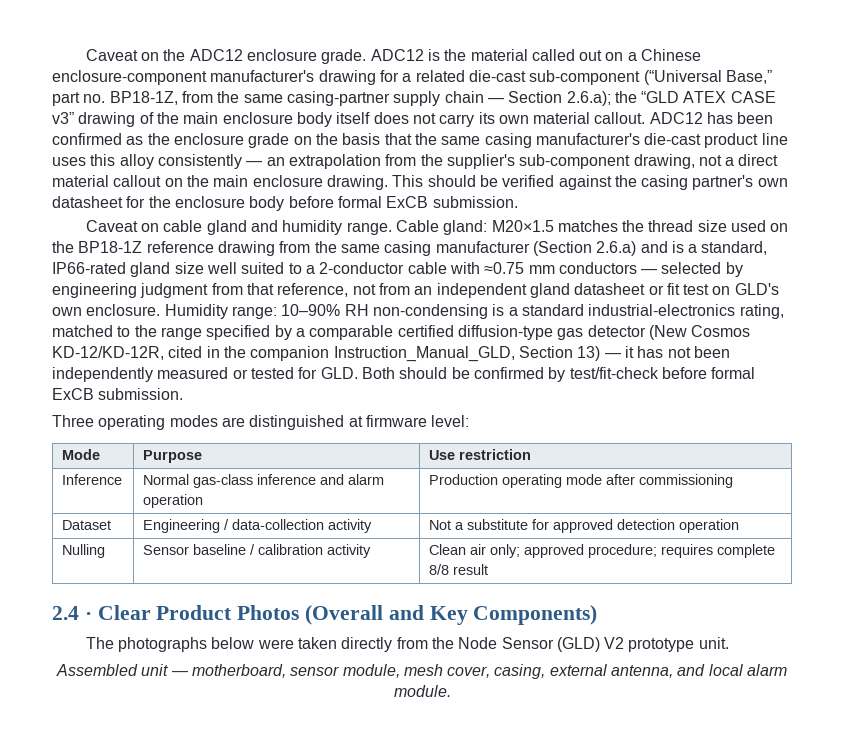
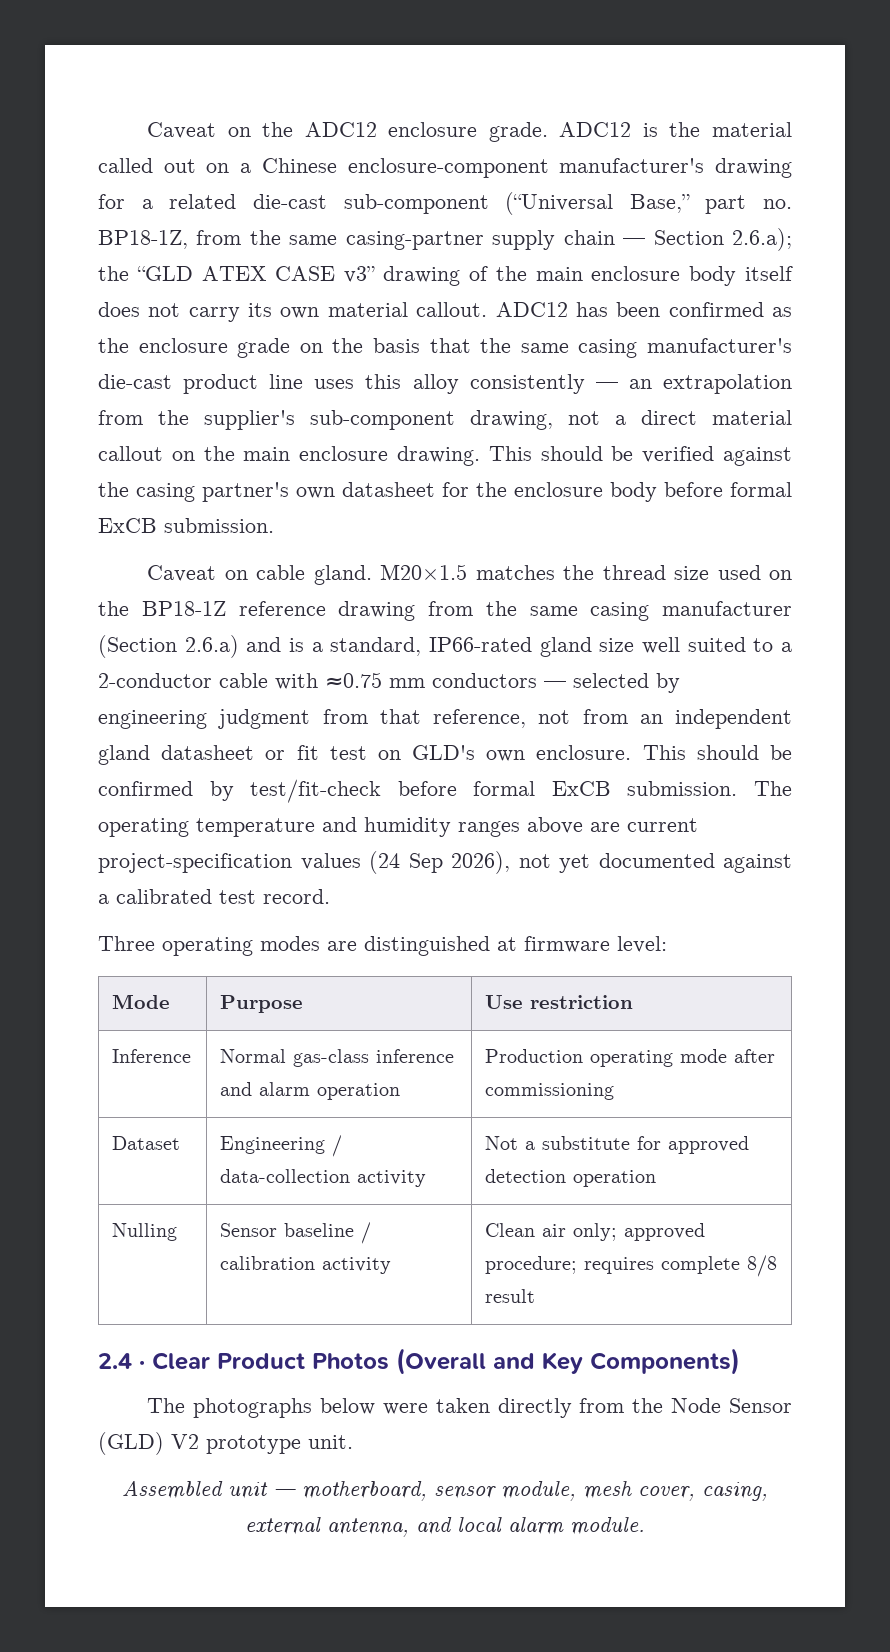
[206,220,488,235] gland and humidity range. Cable gland: -> [313,565,372,585] gland.
[164,304,784,319] [52,325,751,340] [52,346,730,362] [52,367,395,382] Humidity range: 10–90% RH non-condensing is a standard industrial-electronics rating, matched to the range specified by a comparable certified diffusion-type gas detector (New Cosmos KD-12/KD-12R, cited in the companion Instruction_Manual_GLD, Section 13) — it has not been independently measured or tested for GLD. Both -> [642,745,686,760] This
(184, 394) none -> [753,781,792,796] [98,817,698,837] [98,851,792,874] [98,889,330,904] The operating temperature and humidity ranges above are current project-specification values (24 Sep 2026), not yet documented against a calibrated test record.

